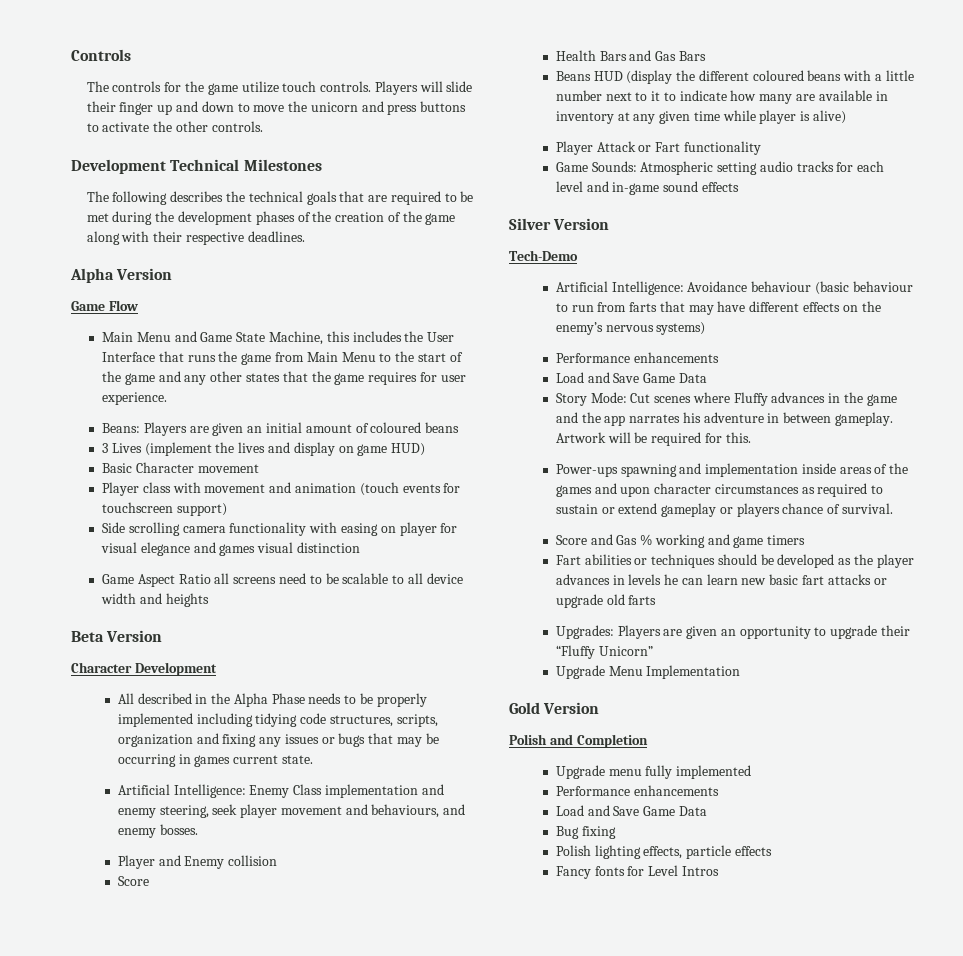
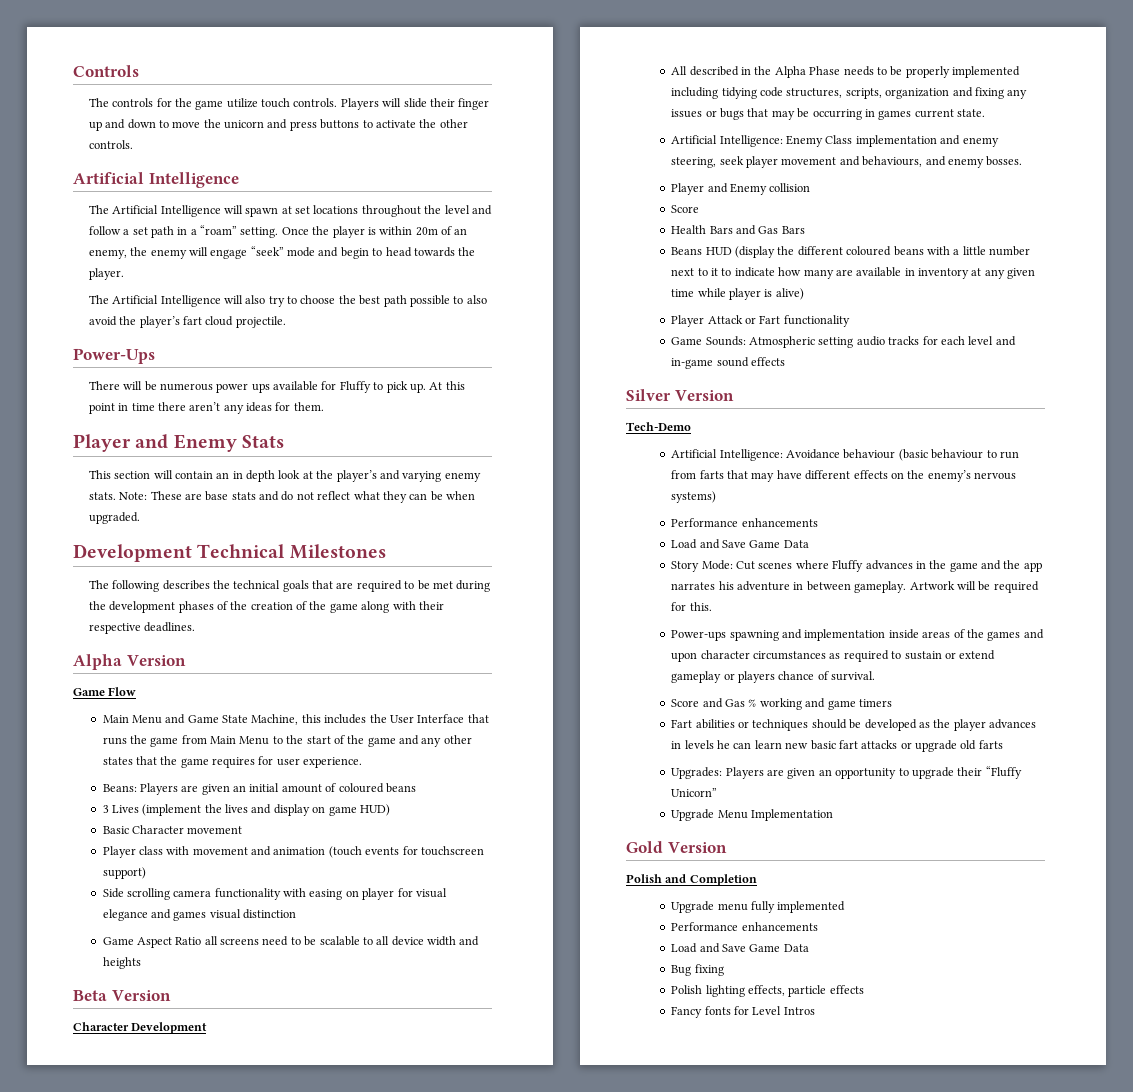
(263, 126) none -> [73,172,239,188] [88,205,492,217] [88,225,468,238] [88,246,476,259] [88,268,124,280] [88,295,487,307] [88,316,286,328] [73,348,155,364] [88,381,465,393] [88,402,324,414] [73,434,284,452] [88,470,481,482] [88,491,476,503] [88,512,140,524] // Artificial Intelligence // The Artificial Intelligence will spawn at set locations throughout the level and follow a set path in a “roam” setting. Once the player is within 20m of an enemy, the enemy will engage “seek” mode and begin to head towards the player. // The Artificial Intelligence will also try to choose the best path possible to also avoid the player’s fart cloud projectile. // Power-Ups // There will be numerous power ups available for Fluffy to pick up. At this point in time there aren’t any ideas for them. // Player and Enemy Stats // This section will contain an in depth look at the player’s and varying enemy stats. Note: These are base stats and do not reflect what they can be when upgraded.

